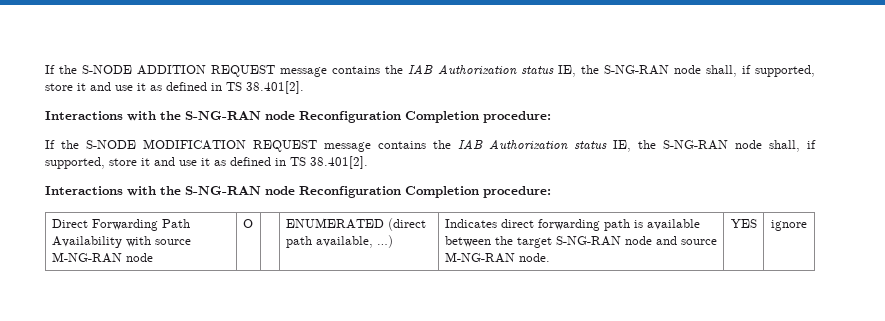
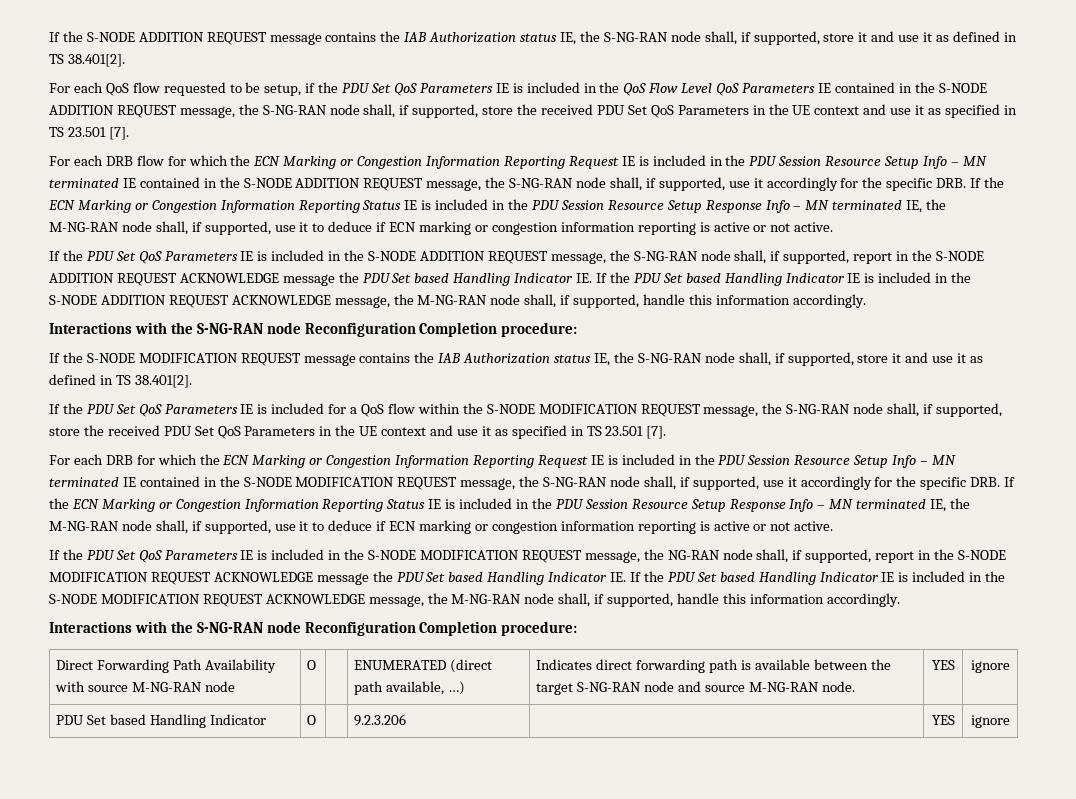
(304, 87) none -> [49,82,987,96] [49,104,1017,118] [49,127,129,140] [49,155,987,169] [49,177,1005,191] [48,199,947,213] [49,221,834,235] [49,250,984,264] [49,272,972,286] [49,294,866,308] // For each QoS flow requested to be setup, if the PDU Set QoS Parameters IE is included in the QoS Flow Level QoS Parameters IE contained in the S-NODE ADDITION REQUEST message, the S-NG-RAN node shall, if supported, store the received PDU Set QoS Parameters in the UE context and use it as specified in TS 23.501 [7]. // For each DRB flow for which the ECN Marking or Congestion Information Reporting Request IE is included in the PDU Session Resource Setup Info – MN terminated IE contained in the S-NODE ADDITION REQUEST message, the S-NG-RAN node shall, if supported, use it accordingly for the specific DRB. If the ECN Marking or Congestion Information Reporting Status IE is included in the PDU Session Resource Setup Response Info – MN terminated IE, the M-NG-RAN node shall, if supported, use it to deduce if ECN marking or congestion information reporting is active or not active. // If the PDU Set QoS Parameters IE is included in the S-NODE ADDITION REQUEST message, the S-NG-RAN node shall, if supported, report in the S-NODE ADDITION REQUEST ACKNOWLEDGE message the PDU Set based Handling Indicator IE. If the PDU Set based Handling Indicator IE is included in the S-NODE ADDITION REQUEST ACKNOWLEDGE message, the M-NG-RAN node shall, if supported, handle this information accordingly.
(368, 162) none -> [49,403,1002,417] [49,425,667,439] [49,454,956,468] [49,476,1016,490] [49,498,971,512] [49,520,834,534] [49,549,1006,563] [49,571,1006,585] [49,593,900,607] // If the PDU Set QoS Parameters IE is included for a QoS flow within the S-NODE MODIFICATION REQUEST message, the S-NG-RAN node shall, if supported, store the received PDU Set QoS Parameters in the UE context and use it as specified in TS 23.501 [7]. // For each DRB for which the ECN Marking or Congestion Information Reporting Request IE is included in the PDU Session Resource Setup Info – MN terminated IE contained in the S-NODE MODIFICATION REQUEST message, the S-NG-RAN node shall, if supported, use it accordingly for the specific DRB. If the ECN Marking or Congestion Information Reporting Status IE is included in the PDU Session Resource Setup Response Info – MN terminated IE, the M-NG-RAN node shall, if supported, use it to deduce if ECN marking or congestion information reporting is active or not active. // If the PDU Set QoS Parameters IE is included in the S-NODE MODIFICATION REQUEST message, the NG-RAN node shall, if supported, report in the S-NODE MODIFICATION REQUEST ACKNOWLEDGE message the PDU Set based Handling Indicator IE. If the PDU Set based Handling Indicator IE is included in the S-NODE MODIFICATION REQUEST ACKNOWLEDGE message, the M-NG-RAN node shall, if supported, handle this information accordingly.
(807, 225) none -> [56,714,267,728] [307,715,317,725] [354,714,407,726] [931,715,955,725] [970,715,1010,728] // PDU Set based Handling Indicator | O | | 9.2.3.206 | | YES | ignore

